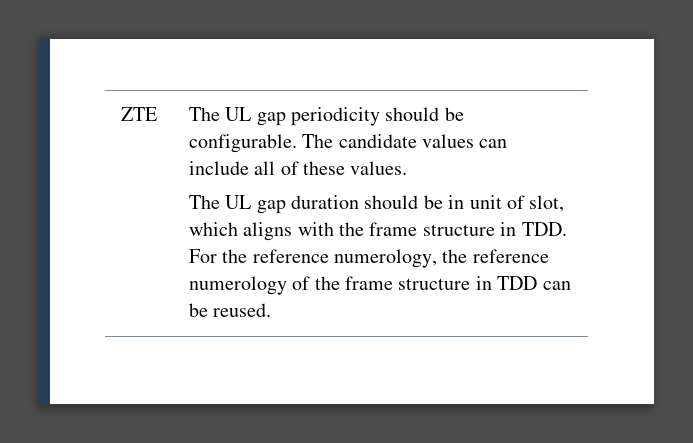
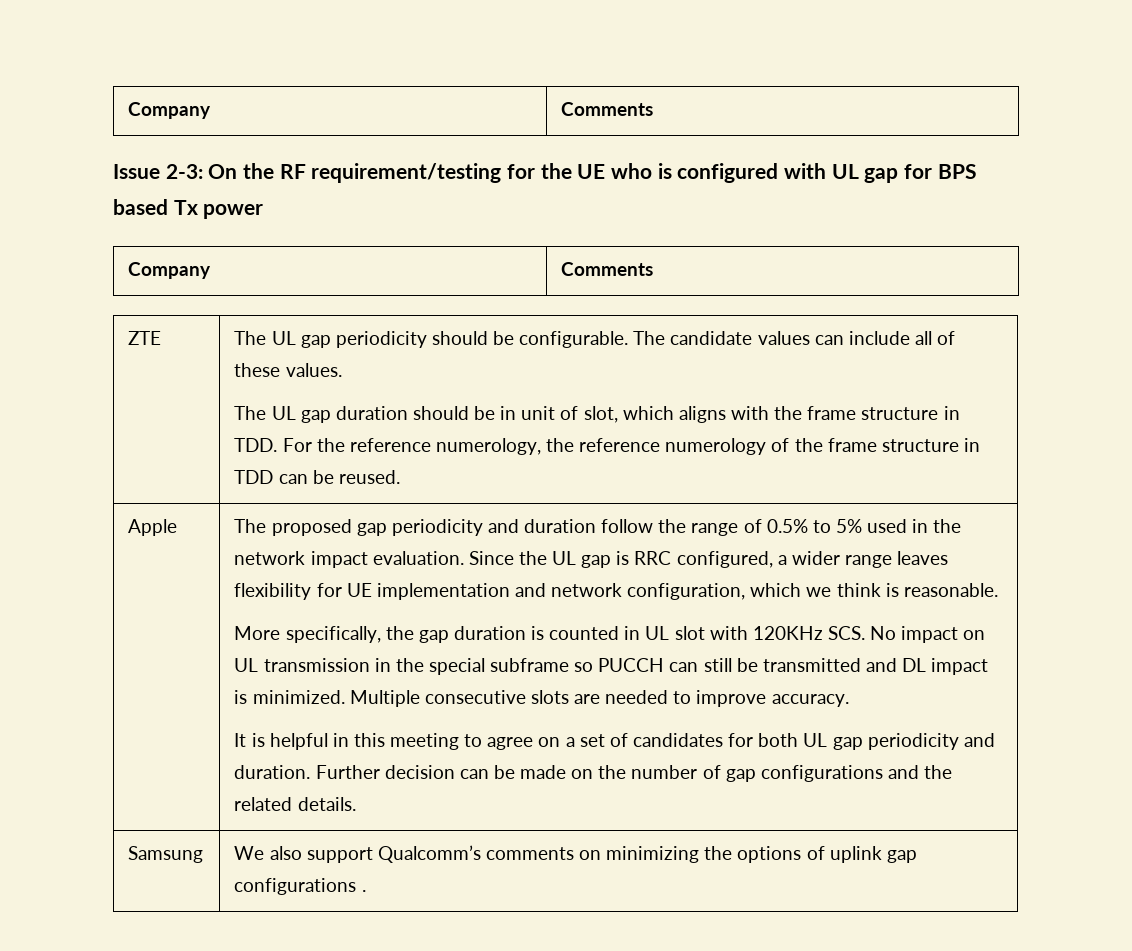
(120, 114) none -> [128,102,212,119] [561,102,654,116] [113,163,977,183] [113,199,264,219] [128,262,212,279] [561,262,654,276] Company | Comments // Issue 2-3: On the RF requirement/testing for the UE who is configured with UL gap for BPS based Tx power // Company | Comments //
(272, 310) none -> [128,519,178,536] [234,519,962,536] [234,551,949,568] [234,583,998,600] [234,626,986,643] [234,658,989,675] [234,690,849,707] [234,733,995,750] [234,765,953,782] [234,797,356,811] [128,846,204,863] [234,845,917,863] [234,878,366,895] // Apple | The proposed gap periodicity and duration follow the range of 0.5% to 5% used in the network impact evaluation. Since the UL gap is RRC configured, a wider range leaves flexibility for UE implementation and network configuration, which we think is reasonable. // More specifically, the gap duration is counted in UL slot with 120KHz SCS. No impact on UL transmission in the special subframe so PUCCH can still be transmitted and DL impact is minimized. Multiple consecutive slots are needed to improve accuracy. // It is helpful in this meeting to agree on a set of candidates for both UL gap periodicity and duration. Further decision can be made on the number of gap configurations and the related details. // Samsung | We also support Qualcomm’s comments on minimizing the options of uplink gap configurations .

